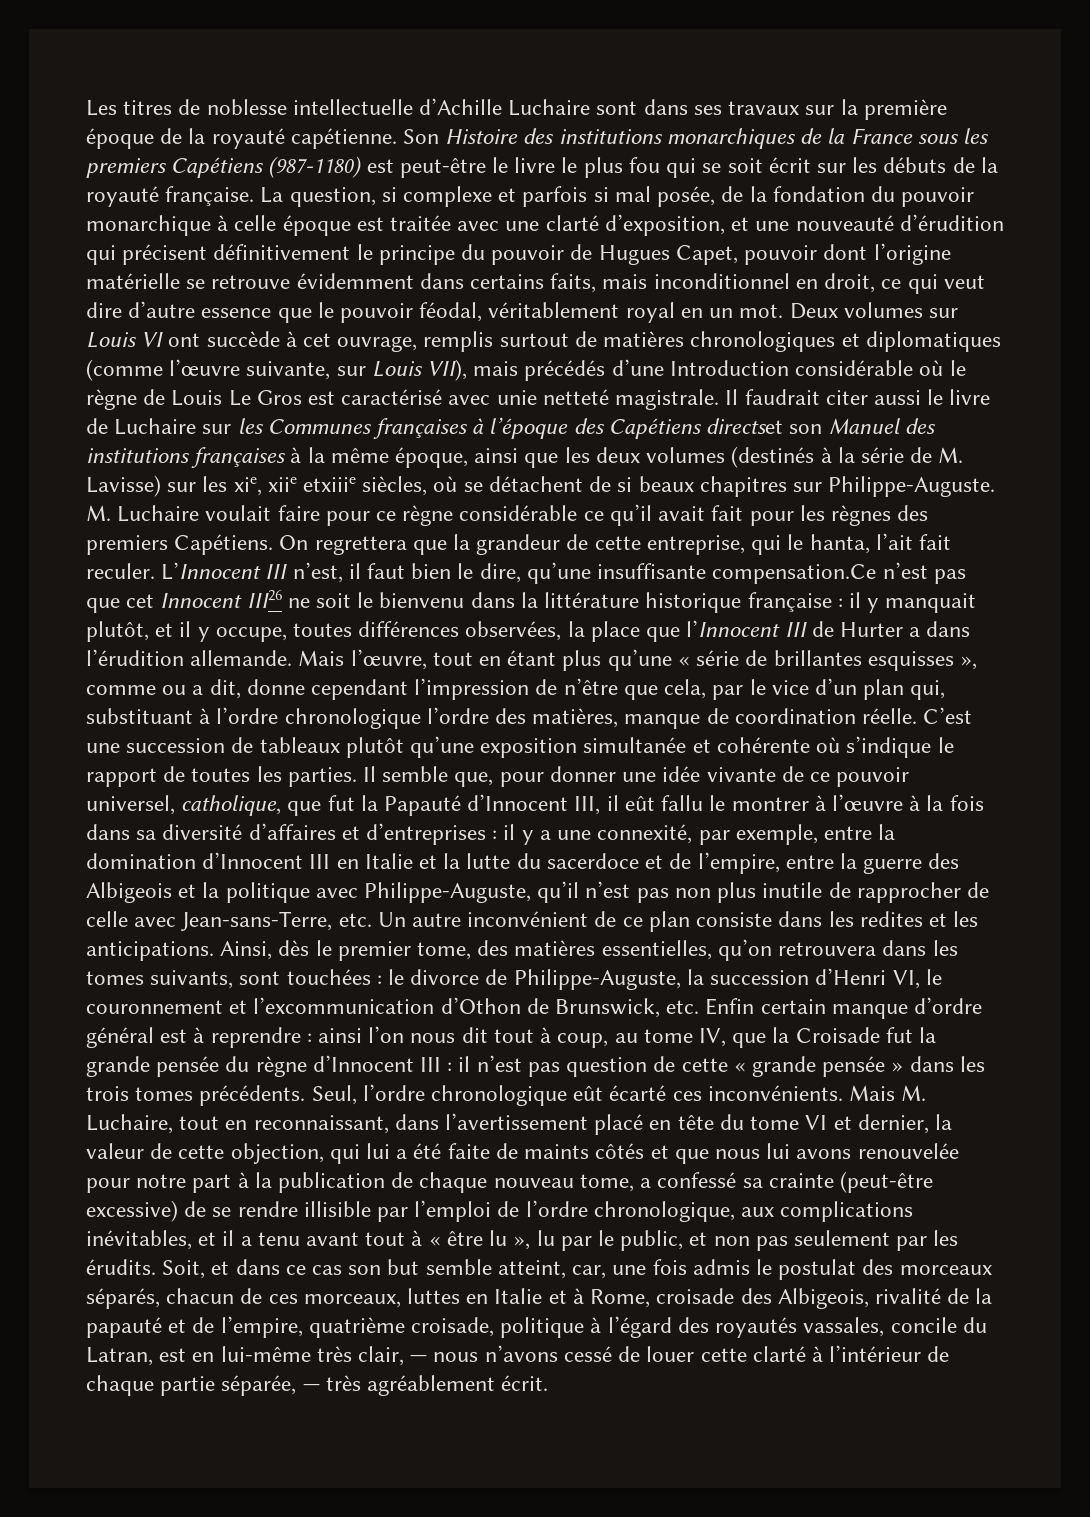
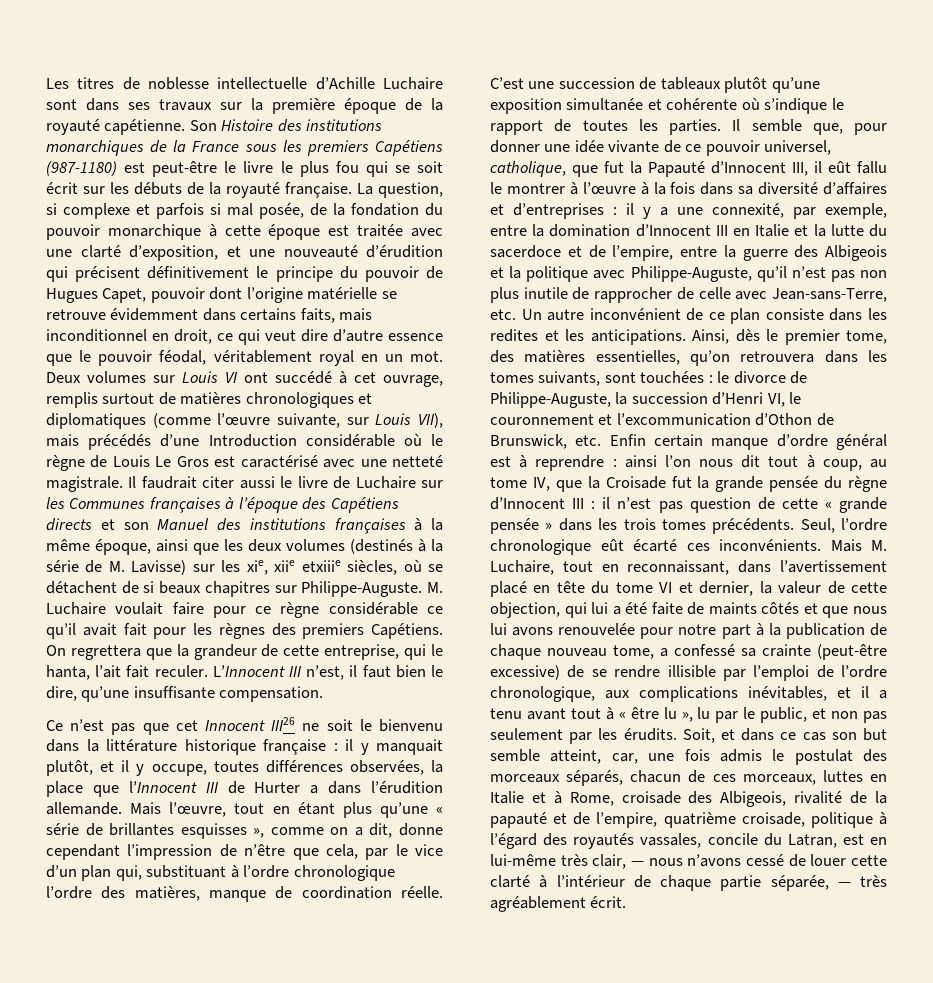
[234,215,277,231] celle -> [224,225,261,236] cette
[206,331,280,347] succède -> [275,371,332,384] succédé
[496,390,537,405] unie -> [360,459,387,467] une
[706,418,784,434] directset -> [46,518,115,531] directs et
[712,564,877,584] compensation.Ce -> [219,686,324,702] [46,720,63,731] compensation. // Ce
[162,685,187,695] ou -> [330,827,349,835] on

